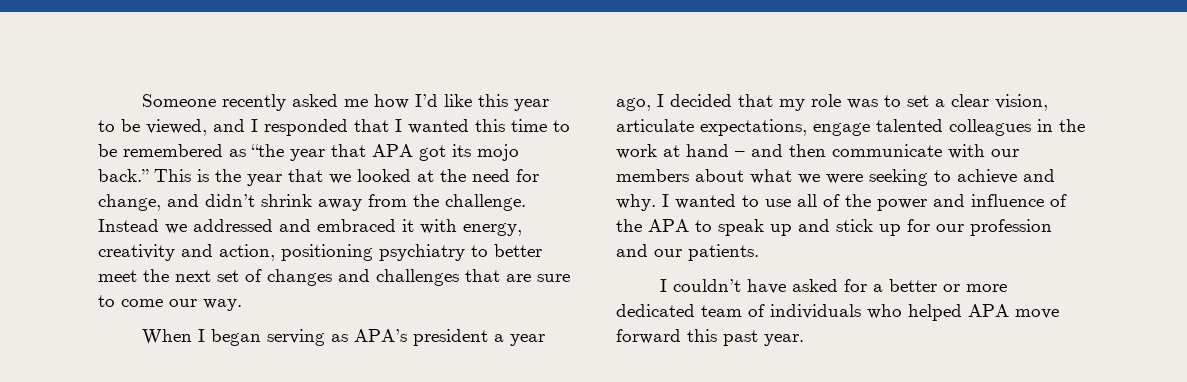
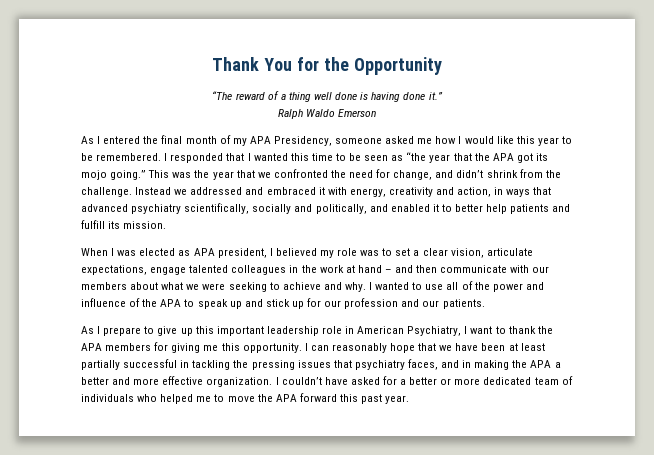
[142,94,287,111] Someone recently -> [212,57,442,75] [212,91,443,102] [277,109,377,119] [81,135,383,146] Thank You for the Opportunity // “The reward of a thing well done is having done it.” // Ralph Waldo Emerson // As I entered the final month of my APA Presidency, someone
[415,94,439,107] I’d -> [458,136,494,144] I would
[146,119,245,136] viewed, and -> [96,153,162,161] remembered.
[123,144,223,157] remembered -> [364,155,389,161] seen
(366, 150) none -> [474,153,490,161] the
[98,169,209,182] back.” This is -> [110,170,192,180] going.” This was
[357,169,434,182] looked at -> [273,169,328,178] confronted
[318,199,362,211] away -> (518, 174) none
[281,244,542,261] [98,269,570,286] [98,295,242,311] [142,329,546,346] [616,94,773,111] positioning psychiatry to better meet the next set of changes and challenges that are sure to come our way. // When I began serving as APA’s president a year ago, I decided that -> [494,187,552,197] [81,203,571,214] [81,220,167,229] [81,248,317,258] in ways that advanced psychiatry scientifically, socially and politically, and enabled it to better help patients and fulfill its mission. // When I was elected as APA president, I believed
(759, 252) none -> [81,326,553,336] [81,342,545,353] [81,359,561,370] [81,376,273,387] As I prepare to give up this important leadership role in American Psychiatry, I want to thank the APA members for giving me this opportunity. I can reasonably hope that we have been at least partially successful in tackling the pressing issues that psychiatry faces, and in making the APA a better and more effective organization.
[968,304,1059,319] APA move -> [196,394,297,402] me to move the APA

